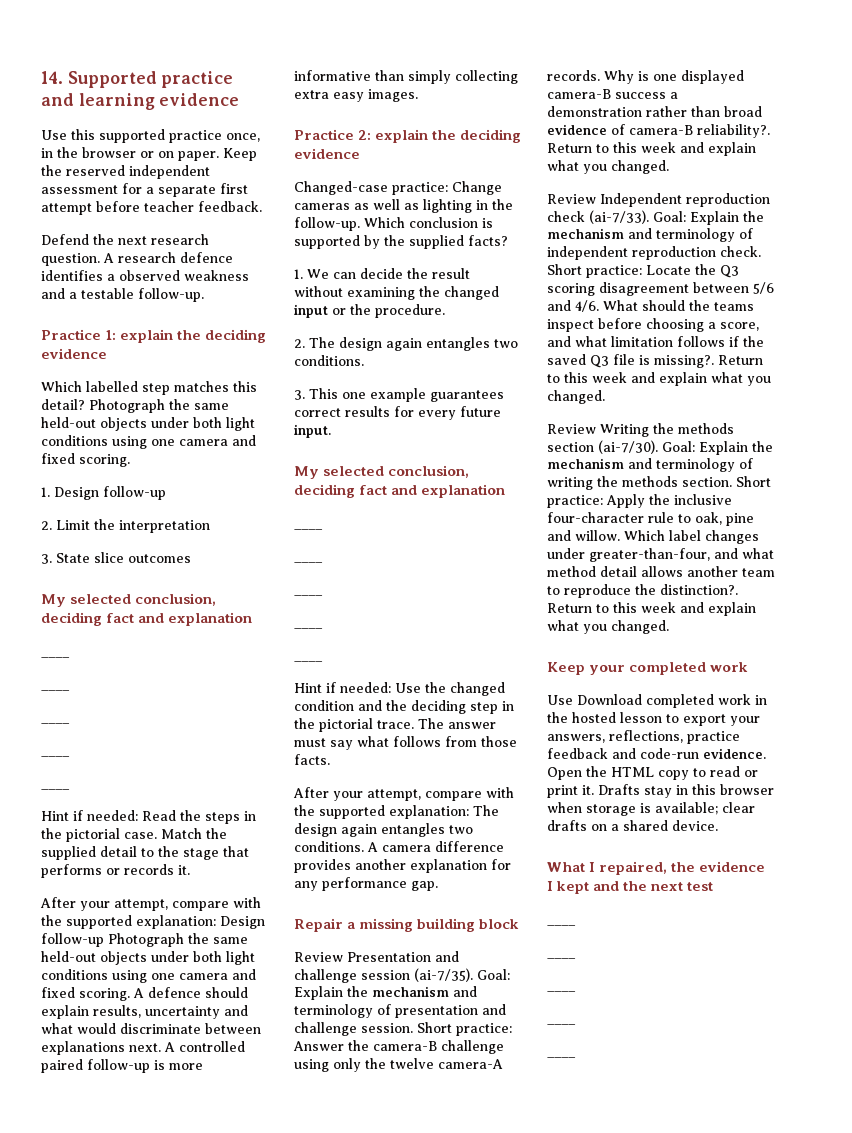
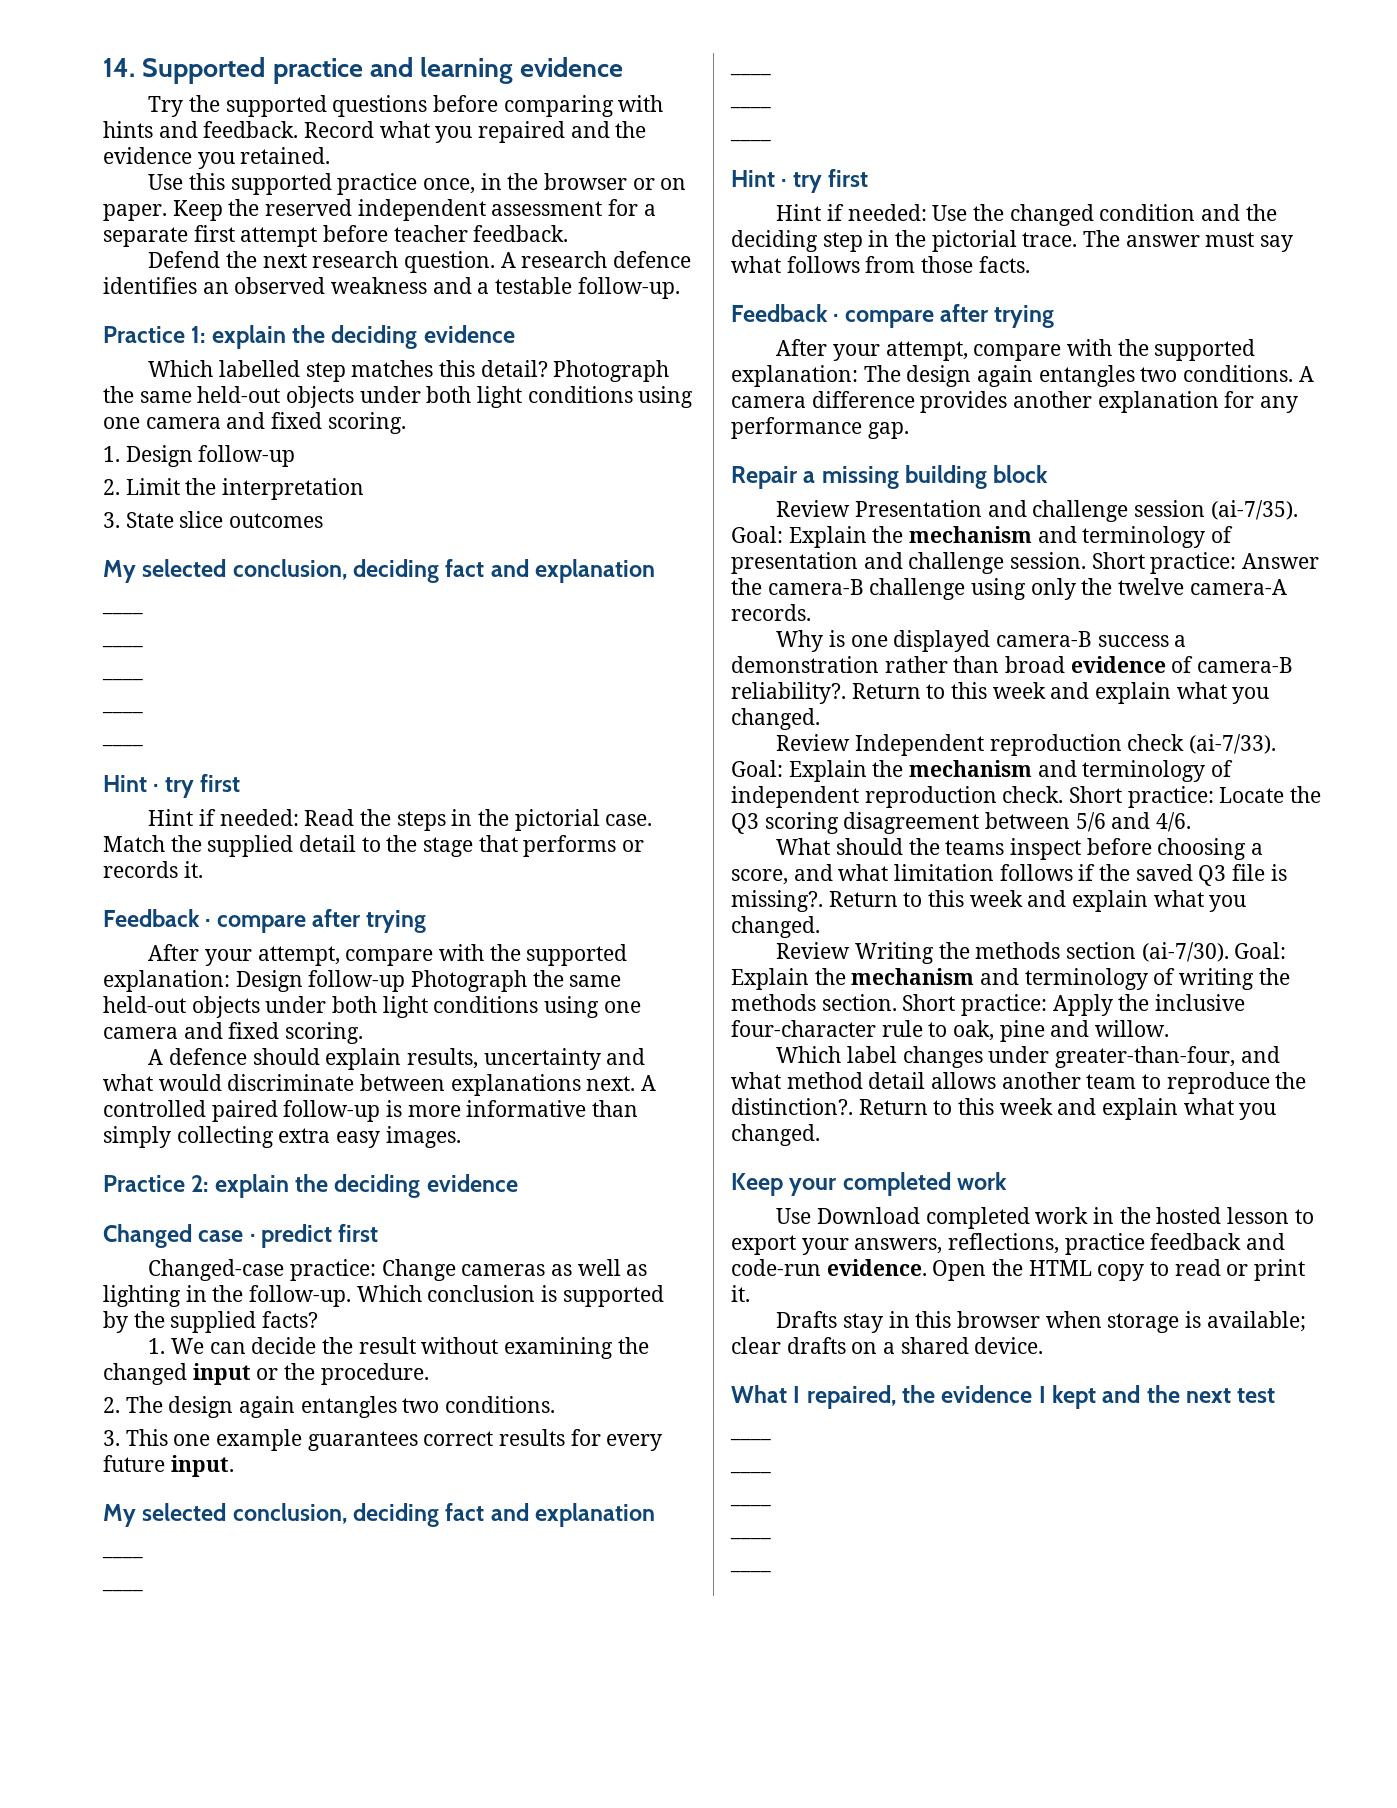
(240, 99) none -> [148,95,664,117] [103,121,647,143] [103,147,331,169] // Try the supported questions before comparing with hints and feedback. Record what you repaired and the evidence you retained.
[107,274,115,281] a -> [202,282,229,294] an
(70, 789) none -> [103,774,241,798] // Hint · try first
(190, 870) none -> [103,909,427,933] // Feedback · compare after trying
(130, 994) none -> (364, 1033) //
(360, 153) none -> [103,1224,379,1248] // Changed case · predict first
(323, 661) none -> [731,169,869,193] // Hint · try first
(330, 759) none -> [731,304,1055,328] // Feedback · compare after trying
(600, 75) none -> (811, 612) //
(599, 306) none -> (1192, 822) //
(620, 535) none -> (1170, 1028) //
(594, 790) none -> (750, 1293) //

